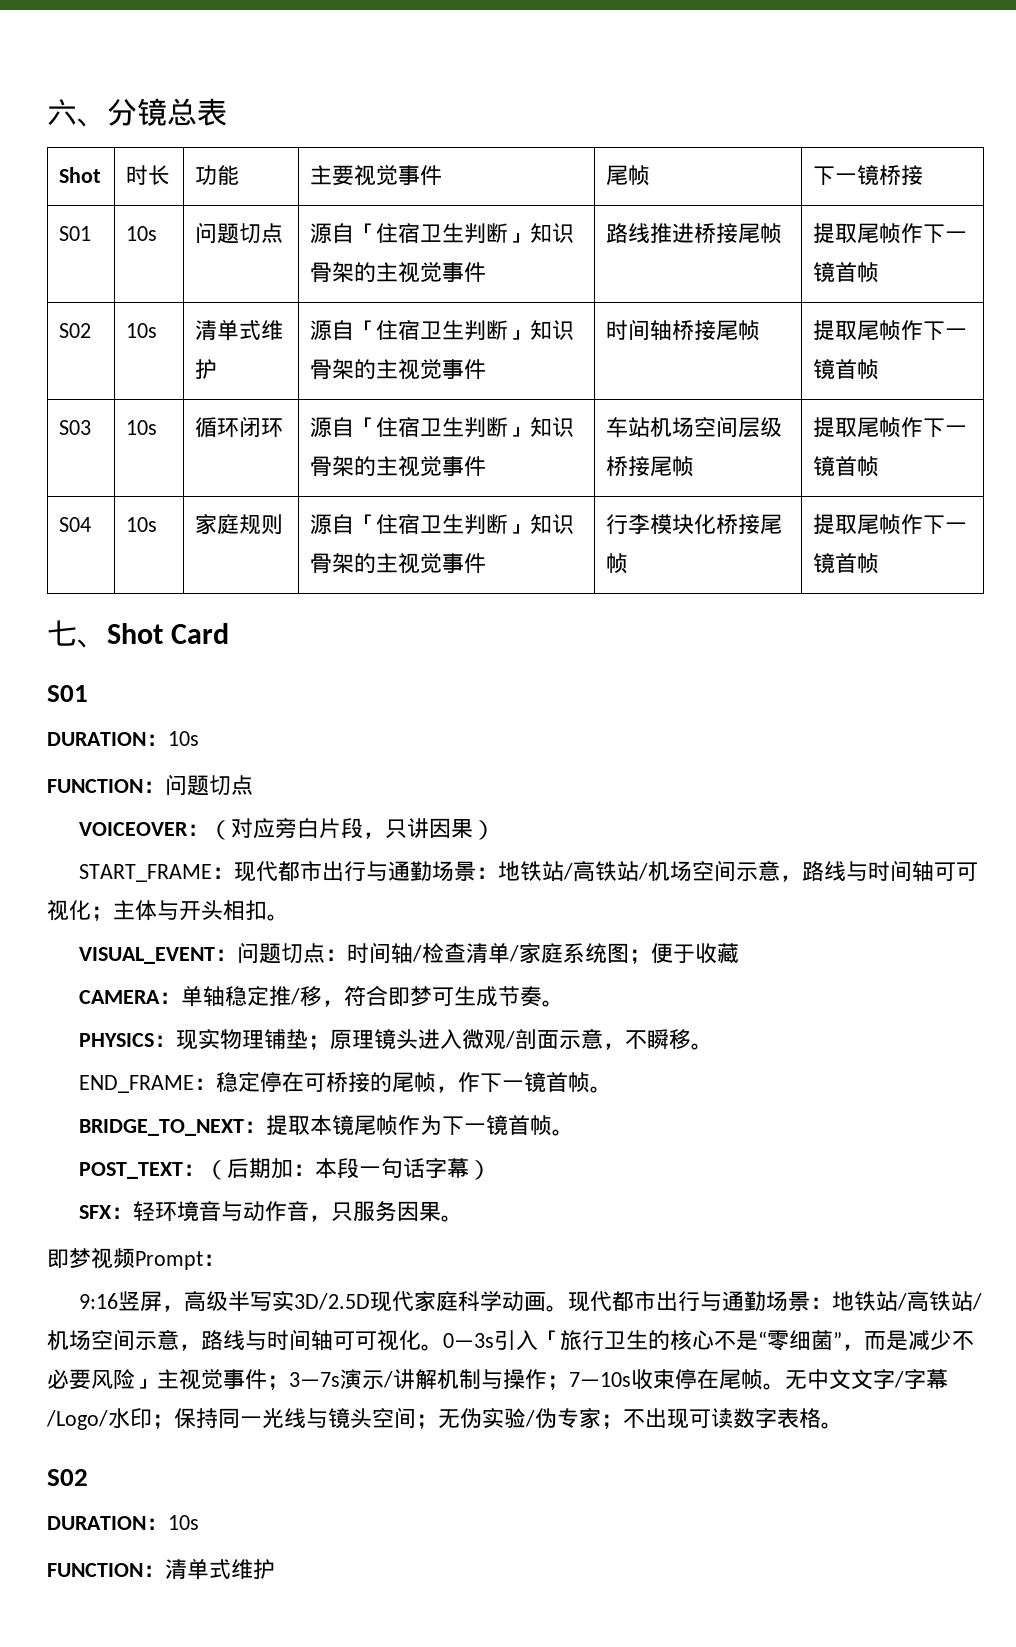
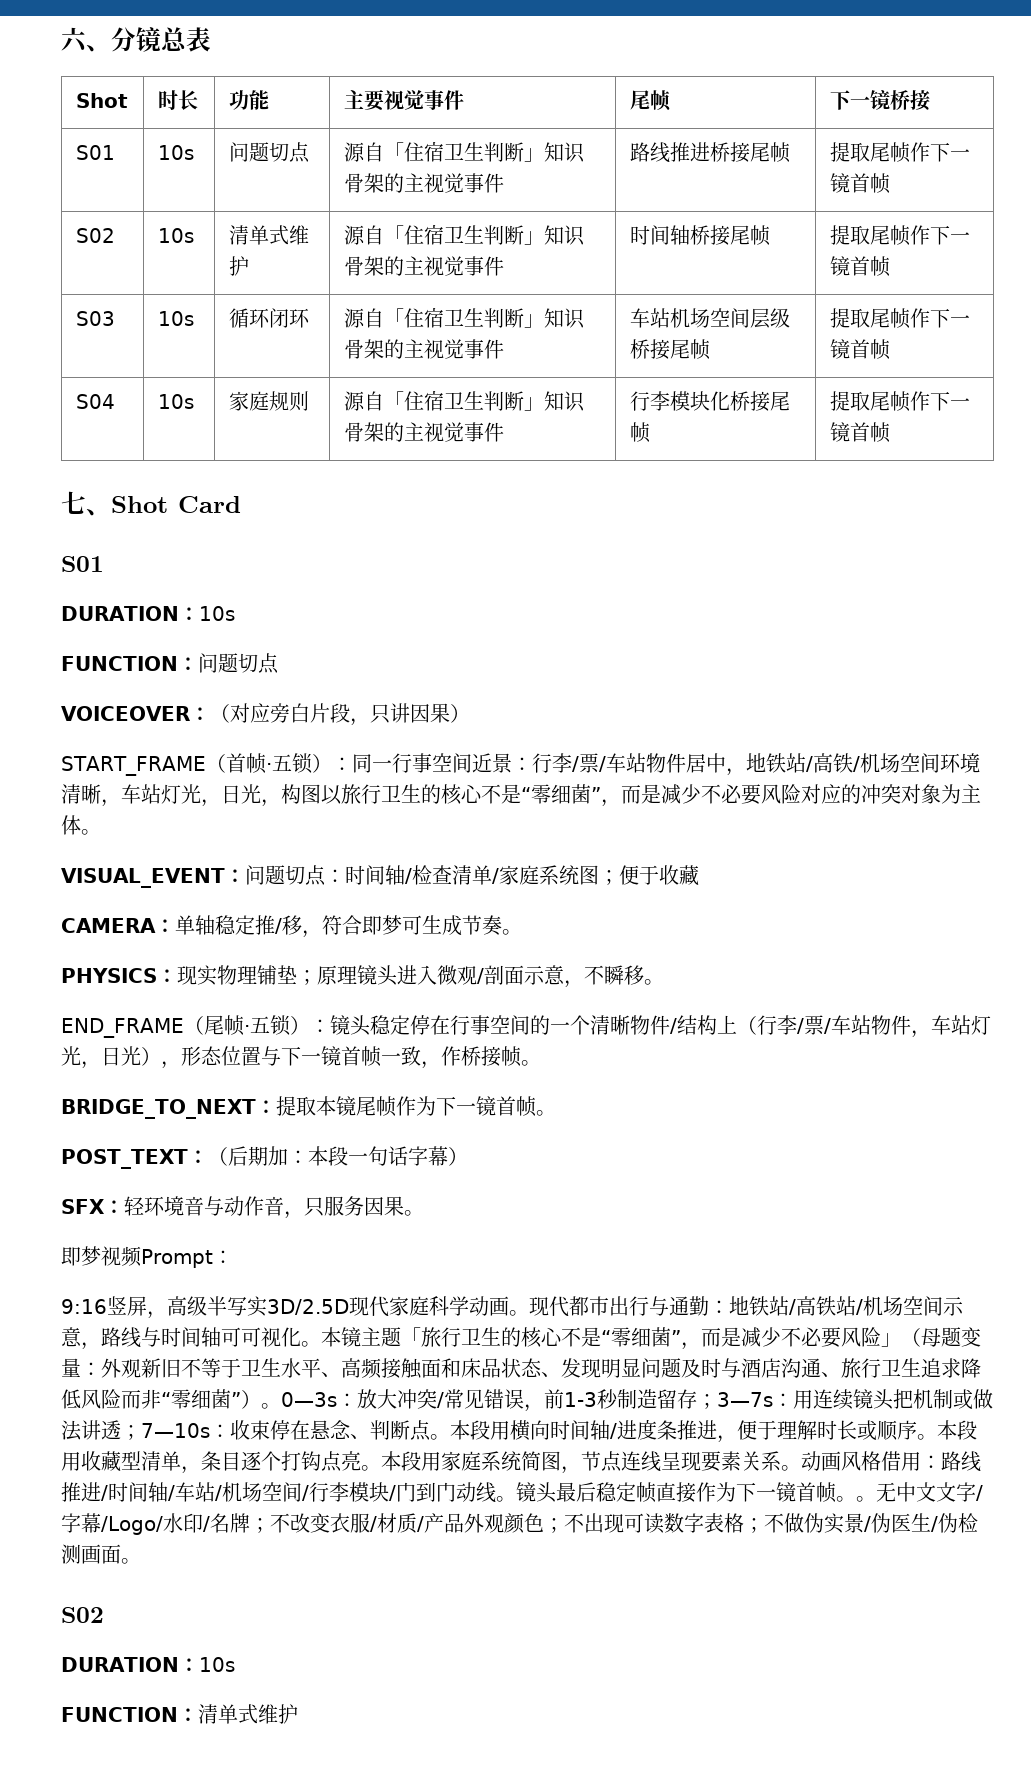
[211,860,978,882] [47,900,267,921] ：现代都市出行与通勤场景：地铁站/高铁站/机场空间示意，路线与时间轴可可视化；主体与开头相扣 -> [205,753,980,776] [61,784,981,807] [61,815,81,835] （首帧·五锁）：同一行事空间近景：行李/票/车站物件居中，地铁站/高铁/机场空间环境清晰，车站灯光，日光，构图以旅行卫生的核心不是“零细菌”，而是减少不必要风险对应的冲突对象为主体
[193,1072,568,1093] ：稳定停在可桥接的尾帧，作下一镜首 -> [183,1015,991,1038] [61,1046,501,1069] （尾帧·五锁）：镜头稳定停在行事空间的一个清晰物件/结构上（行李/票/车站物件，车站灯光，日光），形态位置与下一镜首帧一致，作桥接
[765,1291,810,1311] 场景 -> (709, 1306) none
[443,1330,538,1350] 0—3s引入 -> [321,1327,401,1347] 本镜主题
[157,1369,763,1390] 主视觉事件；3—7s演示/讲解机制与操作；7—10s收束停在尾帧 -> [901,1327,981,1347] [61,1358,981,1379] [61,1389,993,1412] [61,1419,977,1443] [61,1451,981,1474] [61,1482,856,1503] （母题变量：外观新旧不等于卫生水平、高频接触面和床品状态、发现明显问题及时与酒店沟通、旅行卫生追求降低风险而非“零细菌”）。0—3s：放大冲突/常见错误，前1-3秒制造留存；3—7s：用连续镜头把机制或做法讲透；7—10s：收束停在悬念、判断点。本段用横向时间轴/进度条推进，便于理解时长或顺序。本段用收藏型清单，条目逐个打钩点亮。本段用家庭系统简图，节点连线呈现要素关系。动画风格借用：路线推进/时间轴/车站/机场空间/行李模块/门到门动线。镜头最后稳定帧直接作为下一镜首帧。
[152,1407,601,1429] ；保持同一光线与镜头空间；无伪实验/伪专家 -> [203,1513,544,1534] /名牌；不改变衣服/材质/产品外观颜色
(821, 1418) none -> [744,1513,978,1534] [61,1544,121,1564] ；不做伪实景/伪医生/伪检测画面

